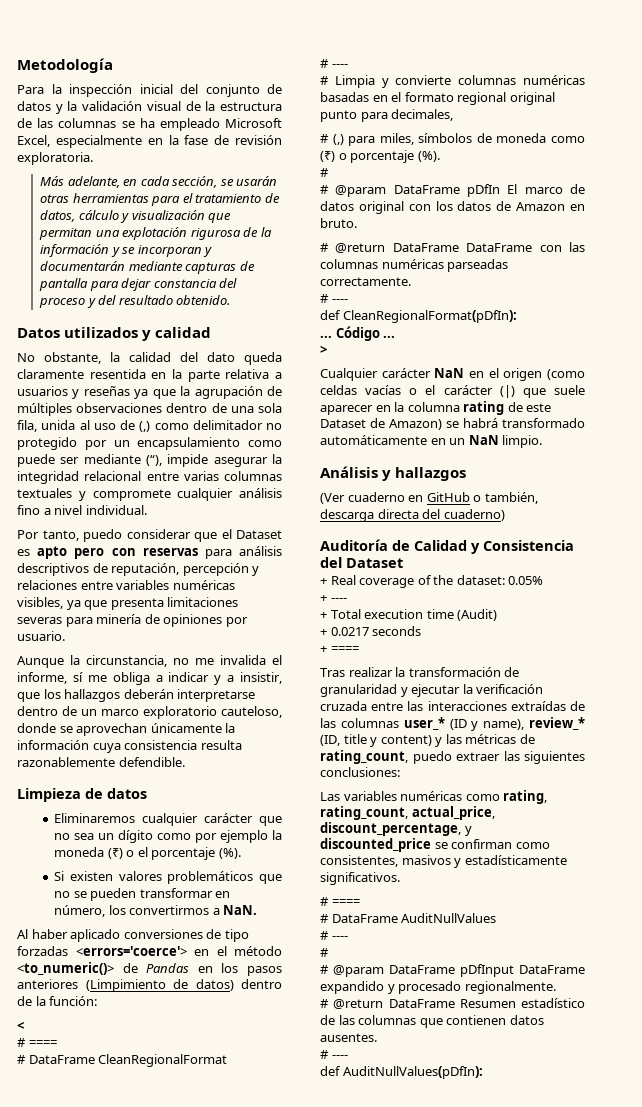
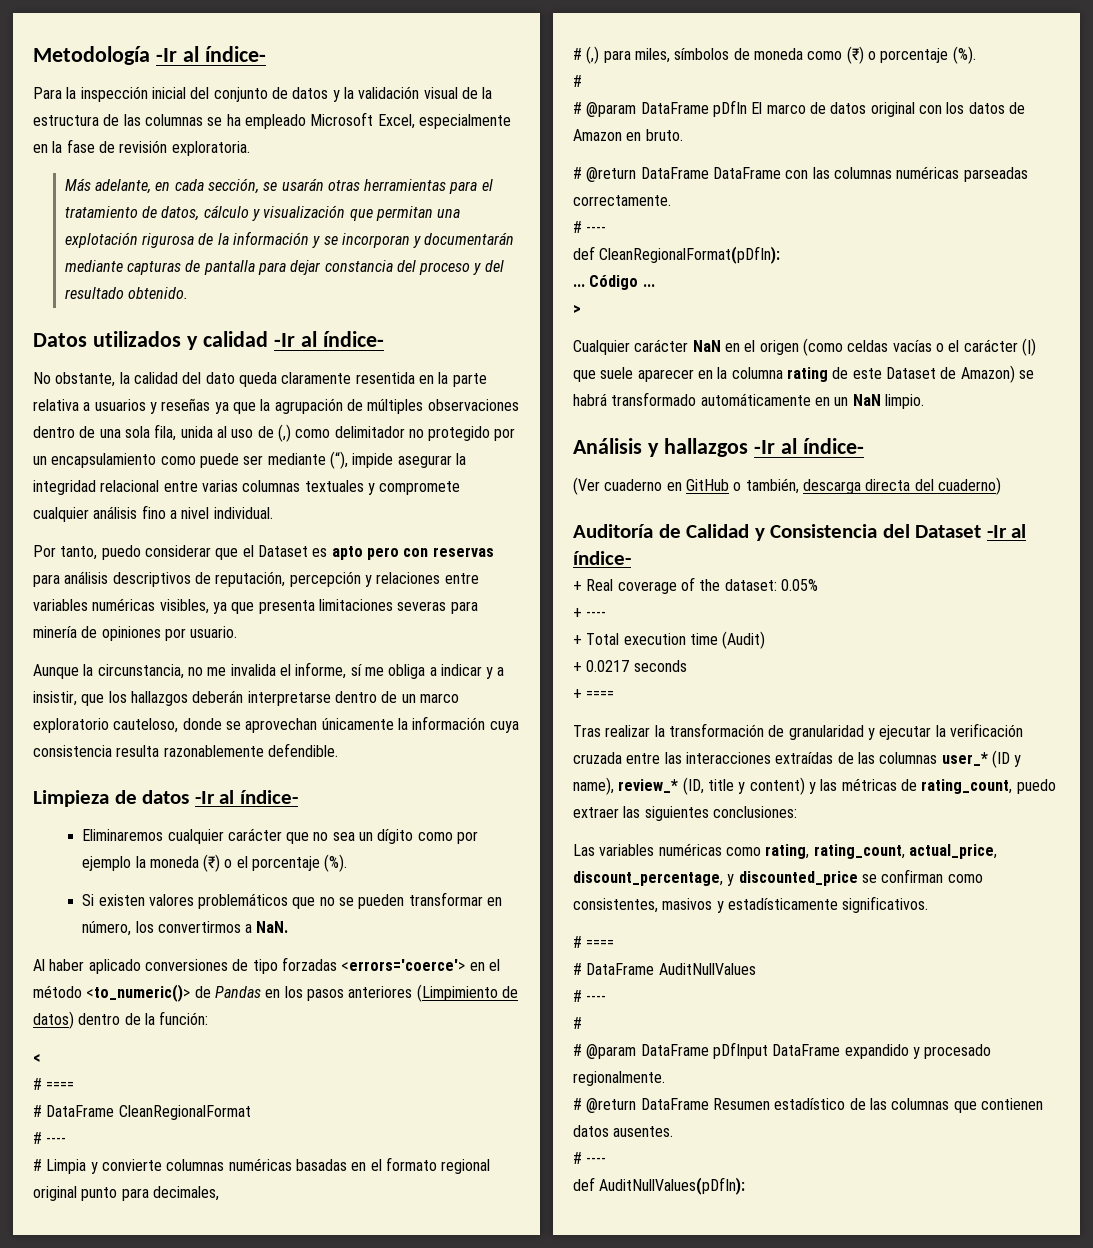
(113, 65) none -> [155,46,266,62] -Ir al índice-
(212, 332) none -> [273,331,384,347] -Ir al índice-
(147, 793) none -> [194,790,298,804] -Ir al índice-
(467, 474) none -> [753,438,864,454] -Ir al índice-
(403, 563) none -> [986,524,1027,538] [573,551,631,565] -Ir al índice-

